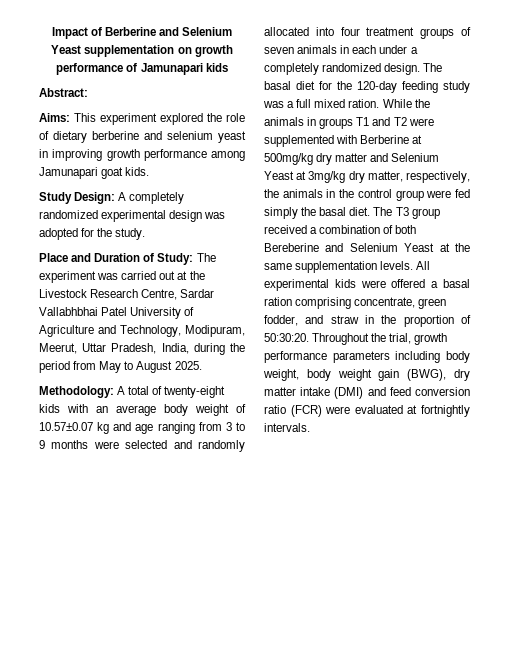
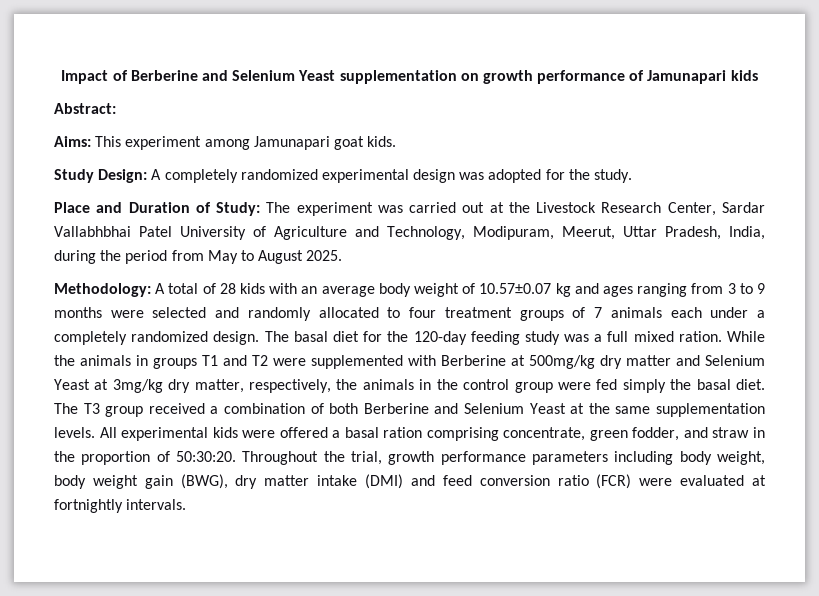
[160,113,245,125] [39,131,246,143] [39,149,207,161] explored the role of dietary berberine and selenium yeast in improving growth performance -> (202, 143) none
[141,289,178,300] Centre, -> [667,202,716,216] Center,
[164,386,226,398] twenty-eight -> [219,283,236,294] 28
[135,424,154,434] age -> [603,286,633,297] ages
[315,27,334,36] into -> [387,307,401,318] to
[264,45,350,54] seven animals in -> [594,307,662,318] 7 animals
[264,243,319,252] Bereberine -> [363,403,429,414] Berberine

